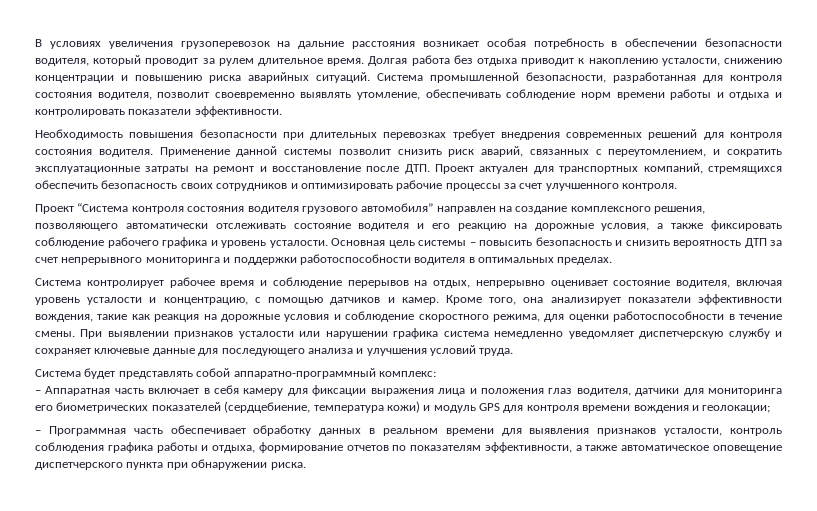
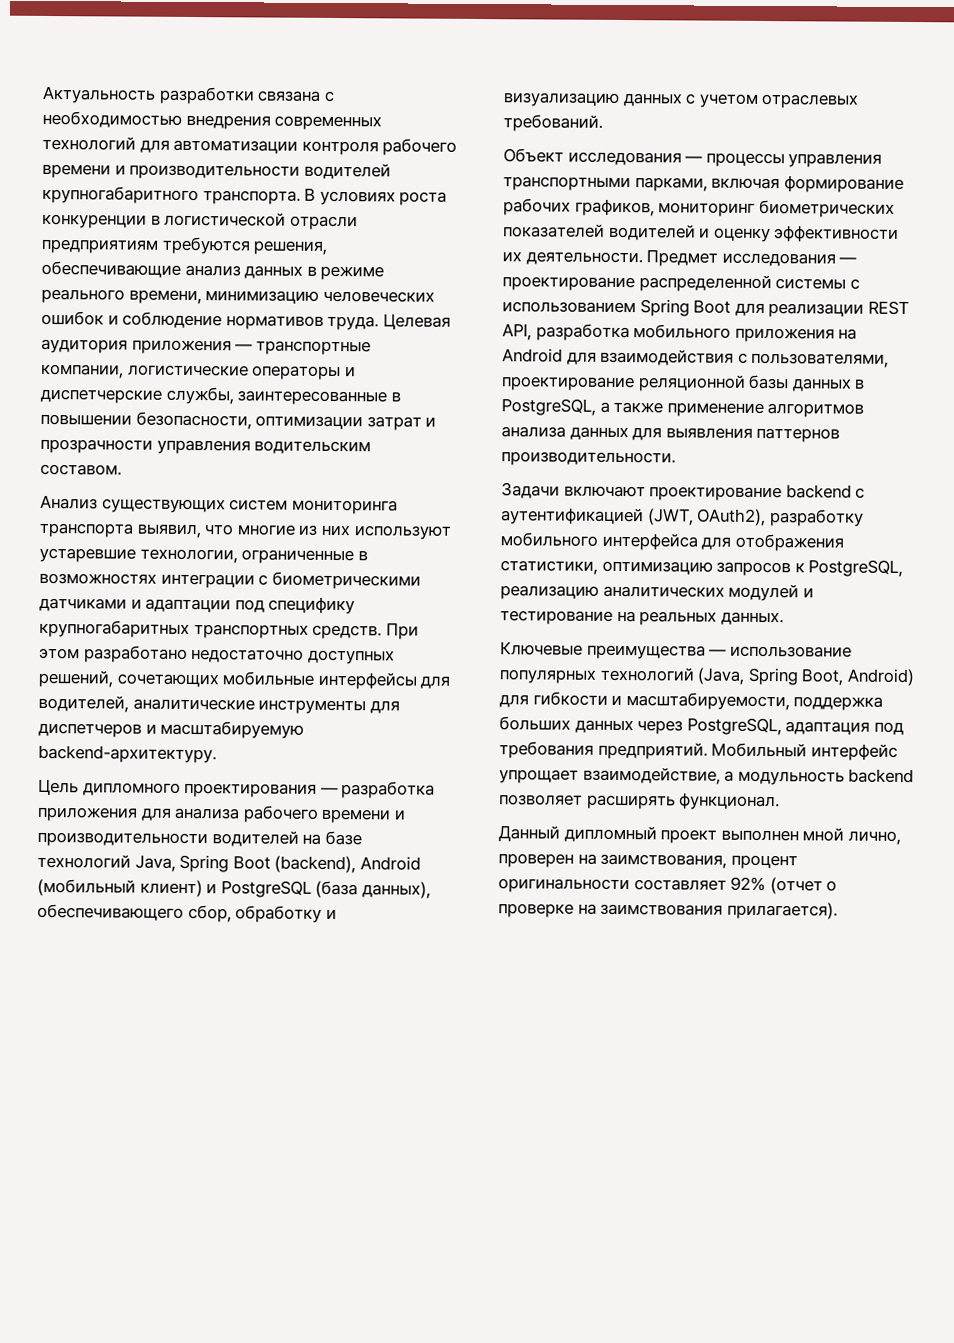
[35,38,783,49] [35,55,783,66] [35,72,782,83] [35,89,783,100] [35,106,282,117] [35,129,782,140] [35,146,782,157] [35,163,782,174] [35,180,678,191] [35,203,706,214] [35,220,782,231] [35,237,782,248] [35,254,613,265] [35,277,782,288] [35,294,782,305] [35,311,782,322] [35,328,782,339] [35,345,514,356] [35,368,436,379] [35,385,782,396] [35,401,771,413] [35,425,782,436] [35,442,782,453] [35,459,306,470] В условиях увеличения грузоперевозок на дальние расстояния возникает особая потребность в обеспечении безопасности водителя, который проводит за рулем длительное время. Долгая работа без отдыха приводит к накоплению усталости, снижению концентрации и повышению риска аварийных ситуаций. Система промышленной безопасности, разработанная для контроля состояния водителя, позволит своевременно выявлять утомление, обеспечивать соблюдение норм времени работы и отдыха и контролировать показатели эффективности. // Необходимость повышения безопасности при длительных перевозках требует внедрения современных решений для контроля состояния водителя. Применение данной системы позволит снизить риск аварий, связанных с переутомлением, и сократить эксплуатационные затраты на ремонт и восстановление после ДТП. Проект актуален для транспортных компаний, стремящихся обеспечить безопасность своих сотрудников и оптимизировать рабочие процессы за счет улучшенного контроля. // Проект “Система контроля состояния водителя грузового автомобиля” направлен на создание комплексного решения, позволяющего автоматически отслеживать состояние водителя и его реакцию на дорожные условия, а также фиксировать соблюдение рабочего графика и уровень усталости. Основная цель системы – повысить безопасность и снизить вероятность ДТП за счет непрерывного мониторинга и поддержки работоспособности водителя в оптимальных пределах. // Система контролирует рабочее время и соблюдение перерывов на отдых, непрерывно оценивает состояние водителя, включая уровень усталости и концентрацию, с помощью датчиков и камер. Кроме того, она анализирует показатели эффективности вождения, такие как реакция на дорожные условия и соблюдение скоростного режима, для оценки работоспособности в течение смены. При выявлении признаков усталости или нарушении графика система немедленно уведомляет диспетчерскую службу и сохраняет ключевые данные для последующего анализа и улучшения условий труда. // Система будет представлять собой аппаратно-программный комплекс: // – Аппаратная часть включает в себя камеру для фиксации выражения лица и положения глаз водителя, датчики для мониторинга его биометрических показателей (сердцебиение, температура кожи) и модуль GPS для контроля времени вождения и геолокации; // – Программная часть обеспечивает обработку данных в реальном времени для выявления признаков усталости, контроль соблюдения графика работы и отдыха, формирование отчетов по показателям эффективности, а также автоматическое оповещение диспетчерского пункта при обнаружении риска. -> [42,85,335,105] [42,110,383,131] [42,135,458,156] [42,162,391,180] [42,185,448,206] [42,211,358,231] [41,236,329,255] [41,260,385,281] [41,288,435,305] [41,310,451,331] [41,338,371,356] [41,363,356,381] [40,386,401,406] [40,411,437,431] [40,438,372,455] [40,463,122,476] [40,494,398,515] [39,522,452,540] [39,547,368,565] [39,571,421,590] [39,596,356,615] [39,619,419,640] [39,645,395,665] [38,669,451,690] [38,694,400,715] [38,720,305,739] [38,744,217,764] [38,778,436,799] [37,805,406,824] [37,830,362,848] [37,853,421,874] [37,878,431,899] [37,903,337,923] [503,92,860,109] [503,114,603,132] [503,148,883,168] [503,175,904,193] [503,198,895,218] [503,223,900,243] [502,249,858,267] [502,274,860,293] [502,299,909,318] [502,323,858,343] [502,348,890,368] [501,374,866,392] [501,398,865,418] [501,426,841,443] [501,451,676,467] [501,482,866,502] [501,507,864,527] [500,532,844,552] [500,559,904,577] [500,583,814,602] [500,610,784,626] [500,641,852,660] [499,666,915,687] [499,691,884,711] [499,716,904,736] [499,741,898,761] [499,766,915,786] [499,792,781,811] [498,825,901,845] [498,853,798,870] [498,876,838,895] [498,901,838,920] Актуальность разработки связана с необходимостью внедрения современных технологий для автоматизации контроля рабочего времени и производительности водителей крупногабаритного транспорта. В условиях роста конкуренции в логистической отрасли предприятиям требуются решения, обеспечивающие анализ данных в режиме реального времени, минимизацию человеческих ошибок и соблюдение нормативов труда. Целевая аудитория приложения — транспортные компании, логистические операторы и диспетчерские службы, заинтересованные в повышении безопасности, оптимизации затрат и прозрачности управления водительским составом. // Анализ существующих систем мониторинга транспорта выявил, что многие из них используют устаревшие технологии, ограниченные в возможностях интеграции с биометрическими датчиками и адаптации под специфику крупногабаритных транспортных средств. При этом разработано недостаточно доступных решений, сочетающих мобильные интерфейсы для водителей, аналитические инструменты для диспетчеров и масштабируемую backend-архитектуру. // Цель дипломного проектирования — разработка приложения для анализа рабочего времени и производительности водителей на базе технологий Java, Spring Boot (backend), Android (мобильный клиент) и PostgreSQL (база данных), обеспечивающего сбор, обработку и визуализацию данных с учетом отраслевых требований. // Объект исследования — процессы управления транспортными парками, включая формирование рабочих графиков, мониторинг биометрических показателей водителей и оценку эффективности их деятельности. Предмет исследования — проектирование распределенной системы с использованием Spring Boot для реализации REST API, разработка мобильного приложения на Android для взаимодействия с пользователями, проектирование реляционной базы данных в PostgreSQL, а также применение алгоритмов анализа данных для выявления паттернов производительности. // Задачи включают проектирование backend с аутентификацией (JWT, OAuth2), разработку мобильного интерфейса для отображения статистики, оптимизацию запросов к PostgreSQL, реализацию аналитических модулей и тестирование на реальных данных. // Ключевые преимущества — использование популярных технологий (Java, Spring Boot, Android) для гибкости и масштабируемости, поддержка больших данных через PostgreSQL, адаптация под требования предприятий. Мобильный интерфейс упрощает взаимодействие, а модульность backend позволяет расширять функционал. // Данный дипломный проект выполнен мной лично, проверен на заимствования, процент оригинальности составляет 92% (отчет о проверке на заимствования прилагается).

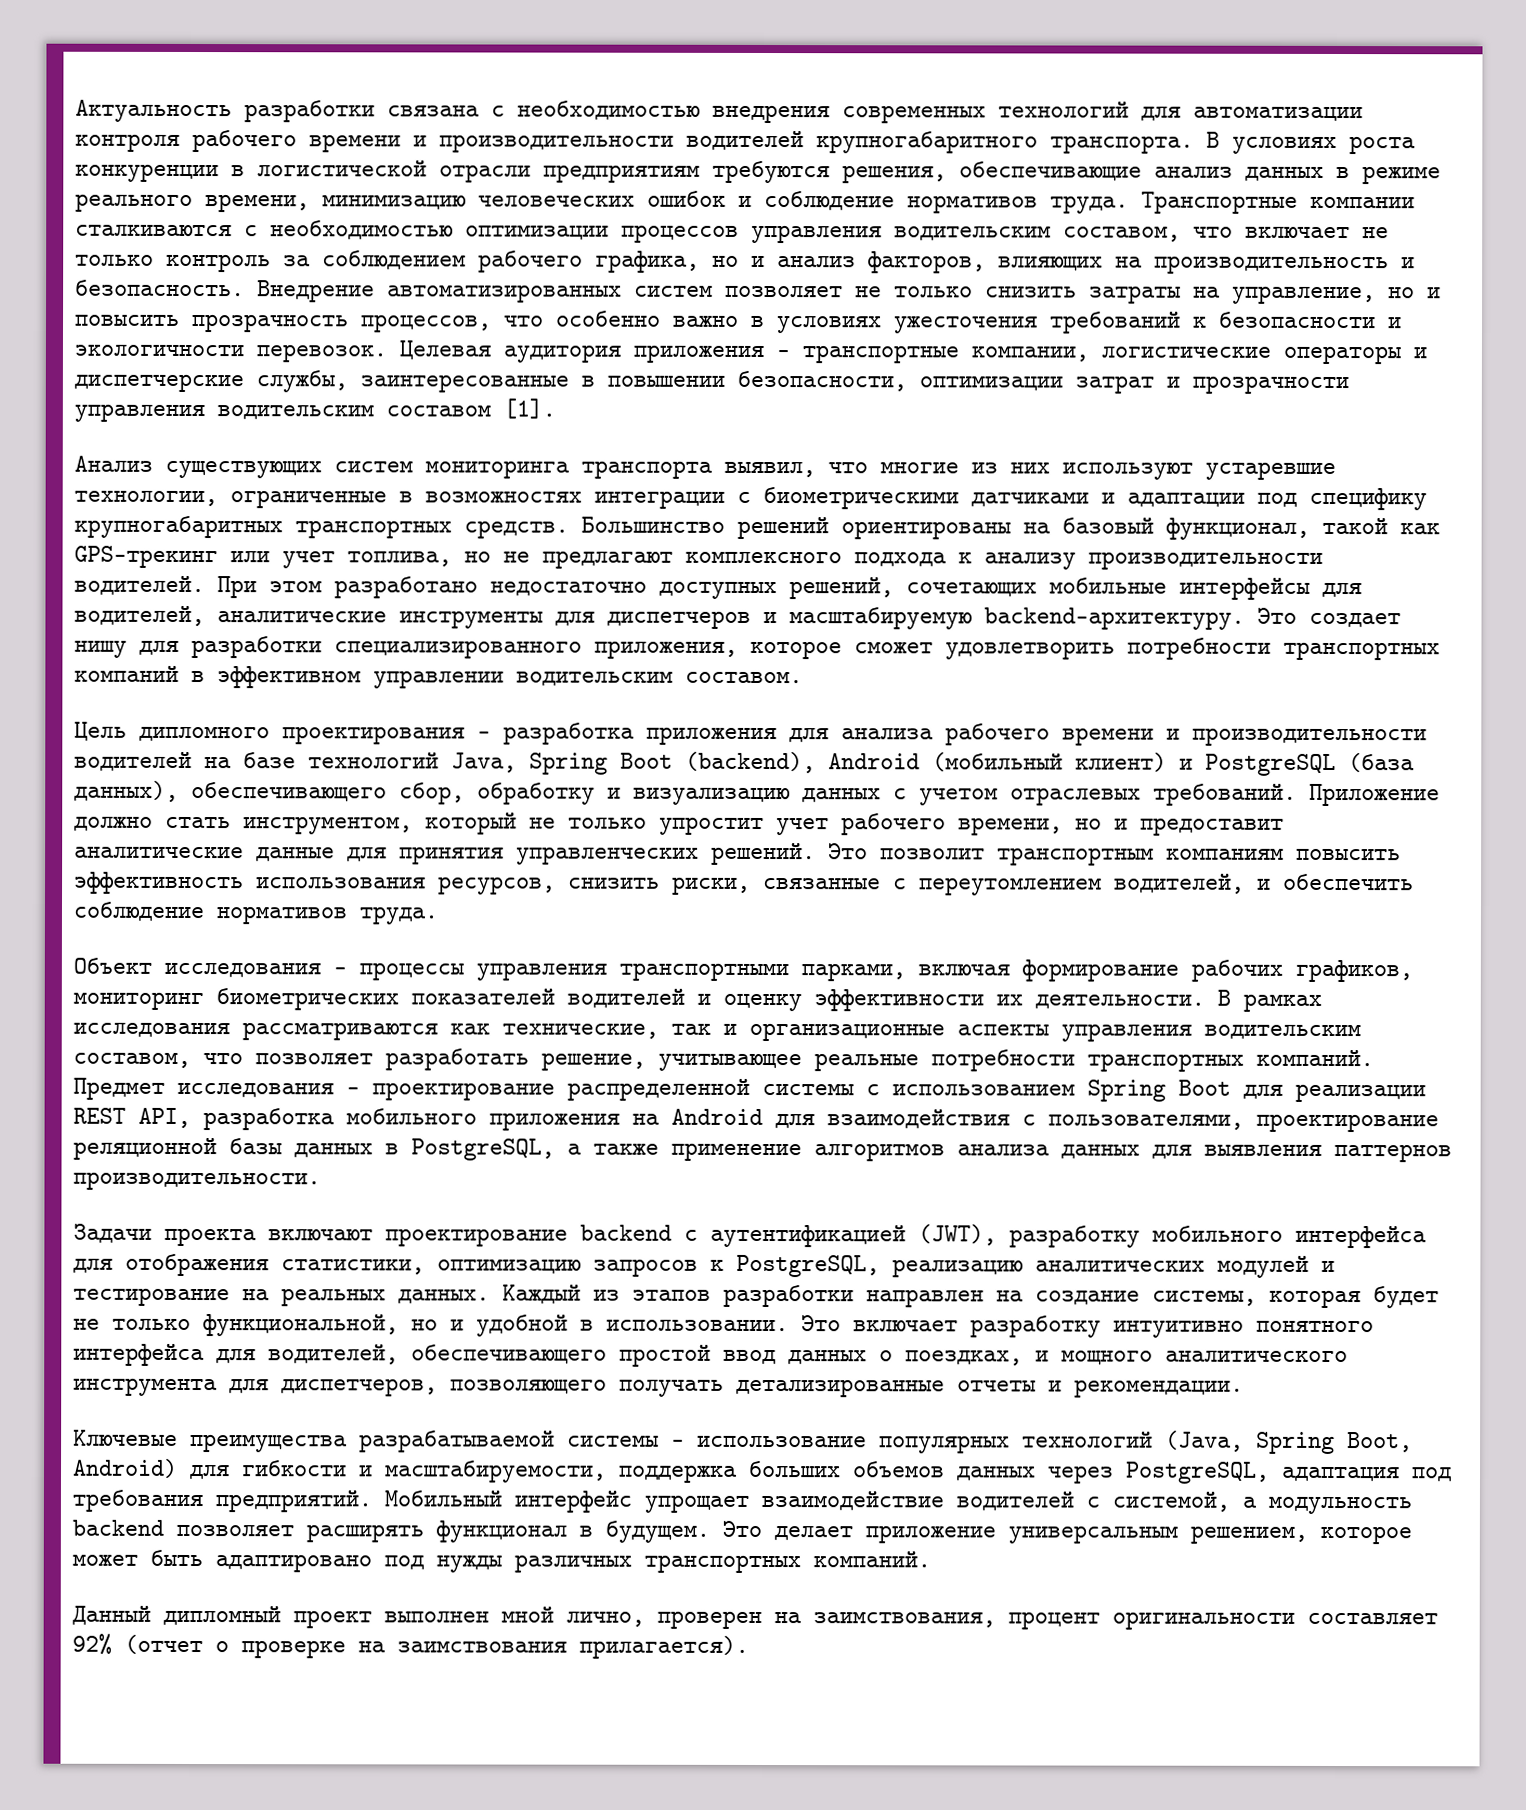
(380, 323) none -> [1141,191,1415,214] [75,220,1389,244] [75,250,1415,275] [75,279,1441,305] [75,310,1402,334] [74,344,387,363] Транспортные компании сталкиваются с необходимостью оптимизации процессов управления водительским составом, что включает не только контроль за соблюдением рабочего графика, но и анализ факторов, влияющих на производительность и безопасность. Внедрение автоматизированных систем позволяет не только снизить затраты на управление, но и повысить прозрачность процессов, что особенно важно в условиях ужесточения требований к безопасности и экологичности перевозок.
[40,463,122,476] составом. -> [386,398,556,419] составом [1].
(383, 632) none -> [581,516,1440,540] [74,545,1323,570] [74,575,205,596] Большинство решений ориентированы на базовый функционал, такой как GPS-трекинг или учет топлива, но не предлагают комплексного подхода к анализу производительности водителей.
(217, 754) none -> [1257,607,1401,628] [74,636,1440,661] [74,665,803,689] Это создает нишу для разработки специализированного приложения, которое сможет удовлетворить потребности транспортных компаний в эффективном управлении водительским составом.
(603, 123) none -> [1309,783,1440,807] [74,812,1284,836] [74,842,1401,866] [74,871,1414,896] [73,901,438,925] Приложение должно стать инструментом, который не только упростит учет рабочего времени, но и предоставит аналитические данные для принятия управленческих решений. Это позволит транспортным компаниям повысить эффективность использования ресурсов, снизить риски, связанные с переутомлением водителей, и обеспечить соблюдение нормативов труда.
(643, 258) none -> [1217,989,1322,1012] [73,1021,1361,1042] [73,1048,1374,1072] В рамках исследования рассматриваются как технические, так и организационные аспекты управления водительским составом, что позволяет разработать решение, учитывающее реальные потребности транспортных компаний.
(560, 490) none -> [164,1227,257,1247] проекта
[647,508,767,527] (JWT, OAuth2), -> [918,1224,997,1246] (JWT),
(784, 618) none -> [502,1284,1439,1309] [73,1314,1374,1338] [73,1343,1348,1367] [73,1377,1244,1398] Каждый из этапов разработки направлен на создание системы, которая будет не только функциональной, но и удобной в использовании. Это включает разработку интуитивно понятного интерфейса для водителей, обеспечивающего простой ввод данных о поездках, и мощного аналитического инструмента для диспетчеров, позволяющего получать детализированные отчеты и рекомендации.
(706, 652) none -> [359,1430,659,1453] разрабатываемой системы
(571, 723) none -> [853,1461,945,1478] объемов
[582,766,721,785] взаимодействие, -> [761,1490,1230,1512] взаимодействие водителей с системой,
[679,792,781,811] функционал. -> [436,1520,1412,1545] [72,1549,931,1574] функционал в будущем. Это делает приложение универсальным решением, которое может быть адаптировано под нужды различных транспортных компаний.

